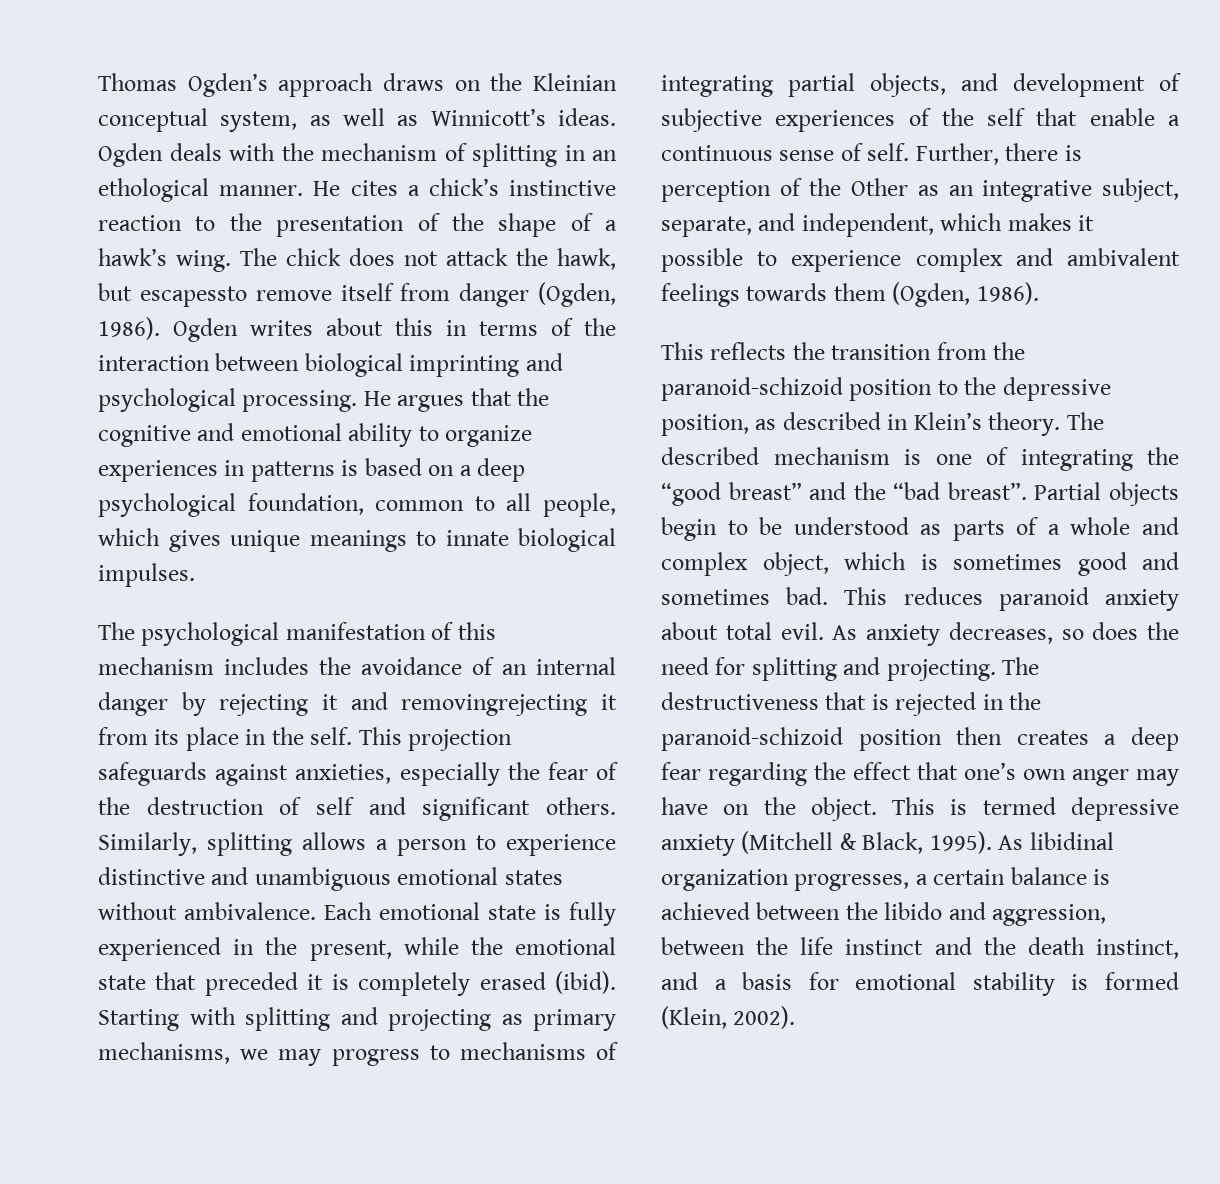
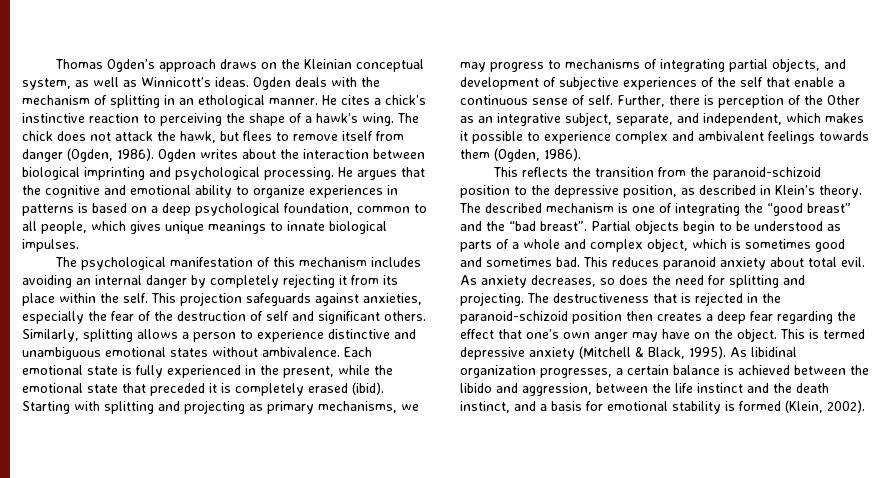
[229,213,440,237] the presentation of -> [160,113,222,126] perceiving
[139,286,247,307] escapessto -> [243,131,289,141] flees to
[395,318,573,336] this in terms of -> (276, 154) none
[319,657,494,675] the avoidance of -> [22,275,72,288] avoiding
(206, 704) none -> [210,275,279,288] completely
[350,692,617,716] and removingrejecting it -> (347, 280) none
[245,729,267,745] in -> [59,293,96,303] within

